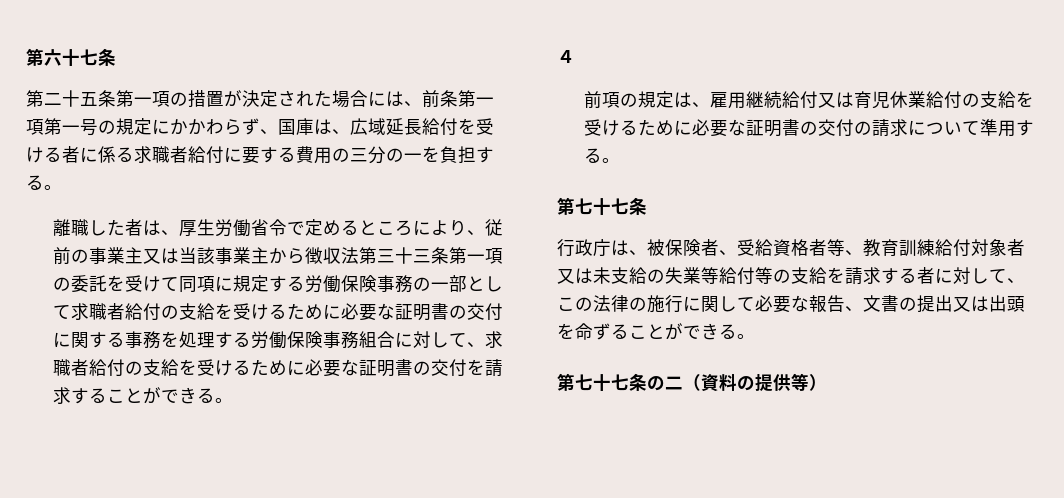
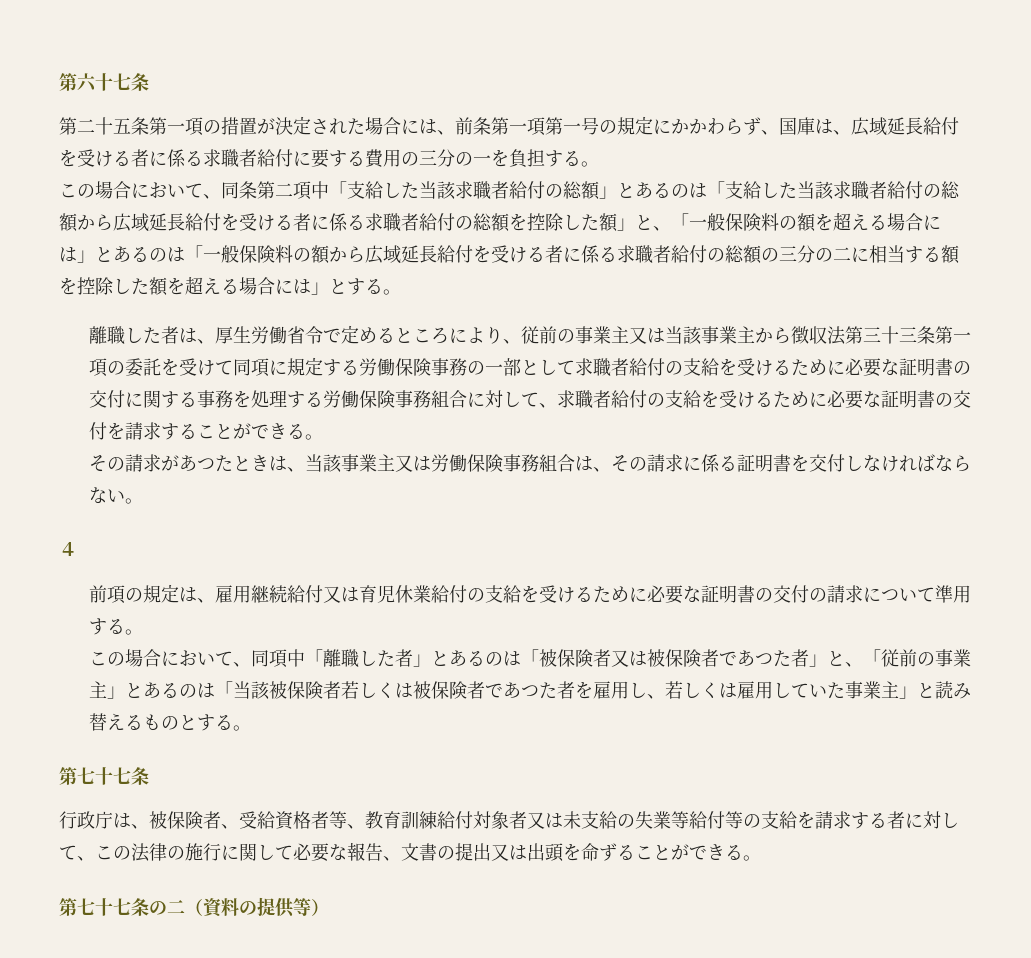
(62, 187) none -> [59,181,960,200] [59,212,941,232] [59,245,960,264] [59,276,401,296] // この場合において、同条第二項中「支給した当該求職者給付の総額」とあるのは「支給した当該求職者給付の総額から広域延長給付を受ける者に係る求職者給付の総額を控除した額」と、「一般保険料の額を超える場合には」とあるのは「一般保険料の額から広域延長給付を受ける者に係る求職者給付の総額の三分の二に相当する額を控除した額を超える場合には」とする。
(233, 400) none -> [89,454,972,473] [89,487,144,504] // その請求があつたときは、当該事業主又は労働保険事務組合は、その請求に係る証明書を交付しなければならない。
(620, 160) none -> [89,649,972,668] [89,681,972,700] [89,713,252,731] // この場合において、同項中「離職した者」とあるのは「被保険者又は被保険者であつた者」と、「従前の事業主」とあるのは「当該被保険者若しくは被保険者であつた者を雇用し、若しくは雇用していた事業主」と読み替えるものとする。

